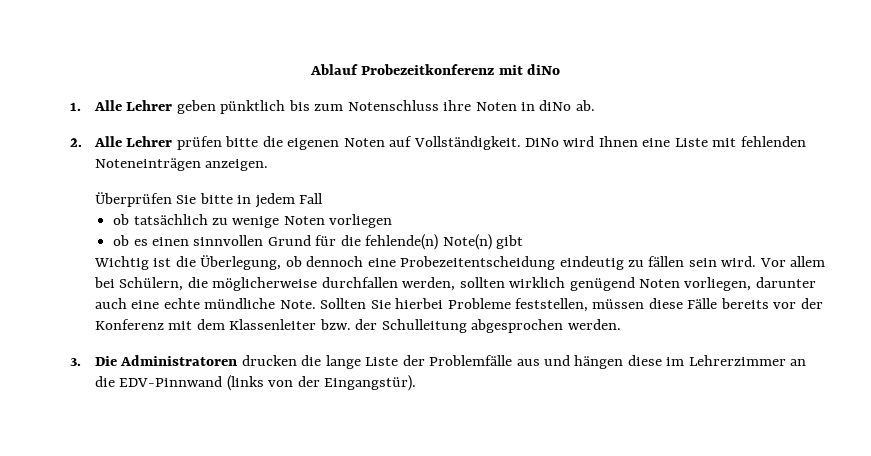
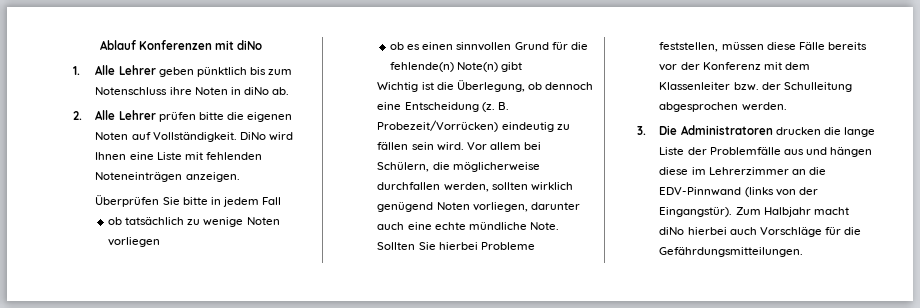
[361,64,495,75] Probezeitkonferenz -> [138,40,212,50] Konferenzen
[400,256,556,270] Probezeitentscheidung -> [404,102,509,112] [377,120,499,132] Entscheidung (z. B. Probezeit/Vorrücken)
(417, 383) none -> [735,207,849,217] [659,227,861,237] [659,247,804,257] Zum Halbjahr macht diNo hierbei auch Vorschläge für die Gefährdungsmitteilungen.

